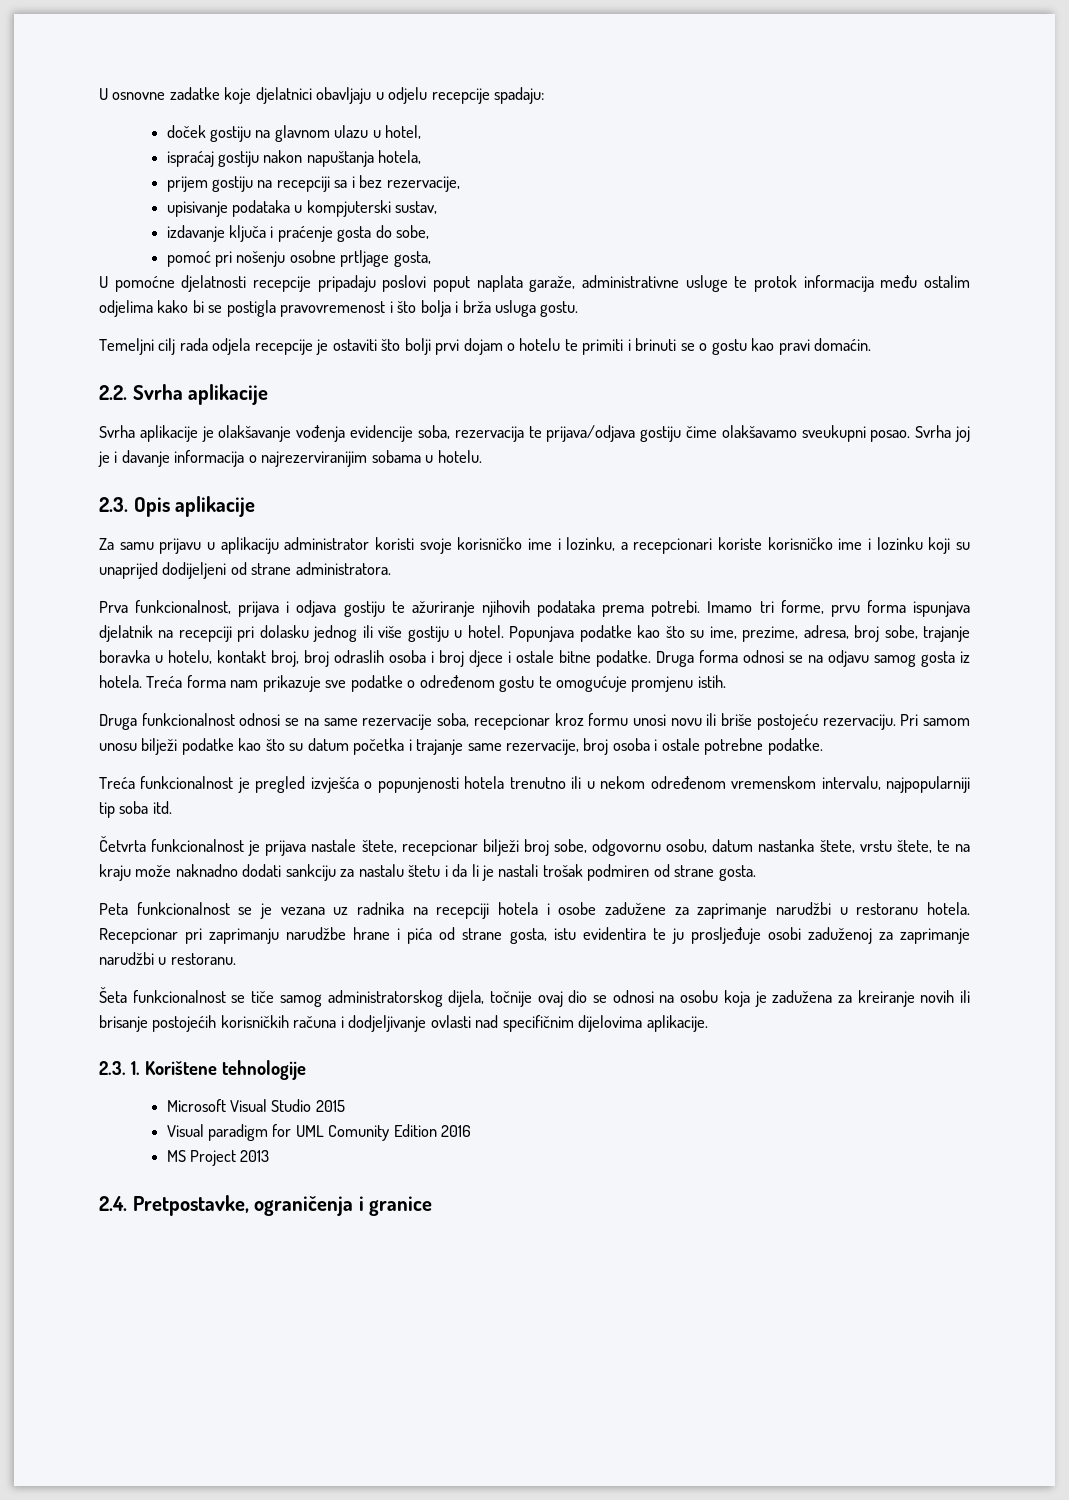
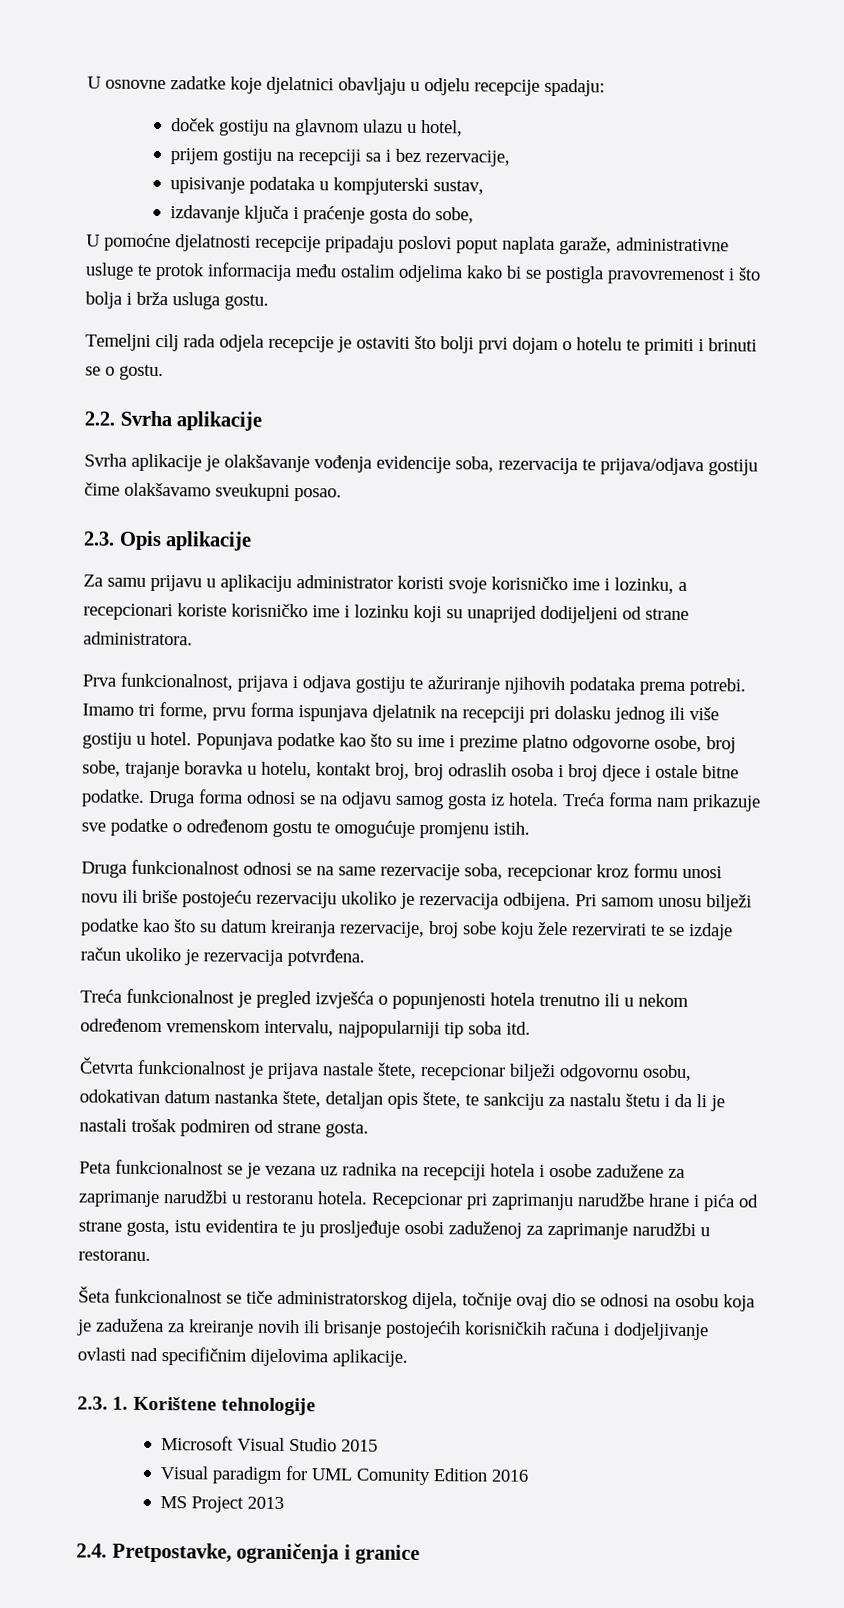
[166,150,422,167] // ispraćaj gostiju nakon napuštanja hotela, -> (463, 128) none
[166,250,431,267] // pomoć pri nošenju osobne prtljage gosta, -> (474, 215) none
[711,338,872,355] gostu kao pravi domaćin. -> [119,364,164,381] gostu.
[915,425,970,442] [98,450,482,467] Svrha joj je i davanje informacija o najrezerviranijim sobama u hotelu. -> (342, 495) none
[709,625,849,642] ime, prezime, adresa, -> [417,734,702,753] ime i prezime platno odgovorne osobe,
[822,714,896,730] rezervaciju. -> [256,891,571,911] rezervaciju ukoliko je rezervacija odbijena.
[353,738,823,755] početka i trajanje same rezervacije, broj osoba i ostale potrebne podatke. -> [270,919,733,941] [80,947,365,967] kreiranja rezervacije, broj sobe koju žele rezervirati te se izdaje račun ukoliko je rezervacija potvrđena.
[523,839,587,856] broj sobe, -> (556, 1072) none
(708, 846) none -> [79,1089,160,1104] odokativan
[859,840,970,853] [99,864,282,881] vrstu štete, te na kraju može naknadno dodati -> [325,1091,479,1109] detaljan opis štete, te
[279,994,322,1007] samog -> (273, 1297) none

